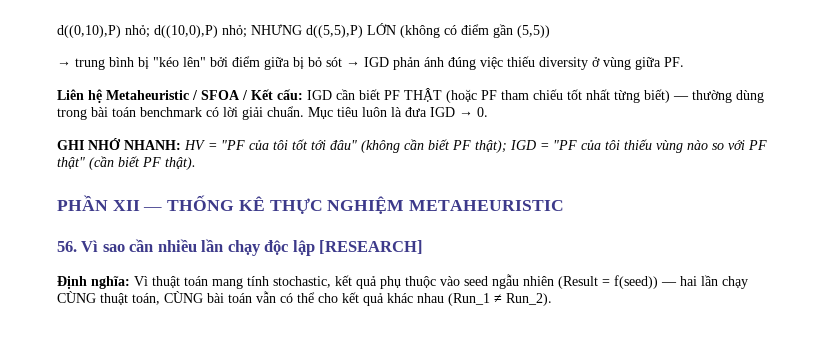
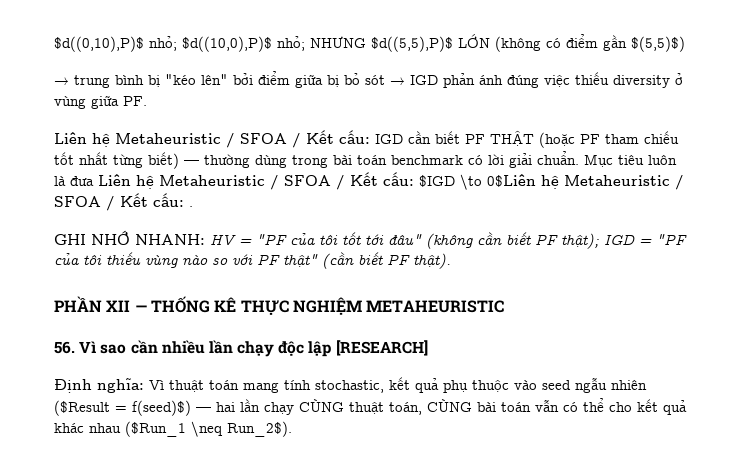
[57,25,218,38] d((0,10),P) nhỏ; d((10,0),P) -> [54,36,272,52] $d((0,10),P)$ nhỏ; $d((10,0),P)$
[306,25,363,38] d((5,5),P) -> [371,36,453,52] $d((5,5),P)$
[517,25,550,38] (5,5)) -> [631,36,685,52] $(5,5)$)
[430,107,488,117] IGD → 0. -> [98,172,684,190] [54,193,193,211] Liên hệ Metaheuristic / SFOA / Kết cấu: $IGD \to 0$Liên hệ Metaheuristic / SFOA / Kết cấu: .
[558,275,658,289] (Result = f(seed)) -> [54,400,191,416] ($Result = f(seed)$)
[448,293,552,306] (Run_1 ≠ Run_2). -> [125,421,292,437] ($Run_1 \neq Run_2$).

